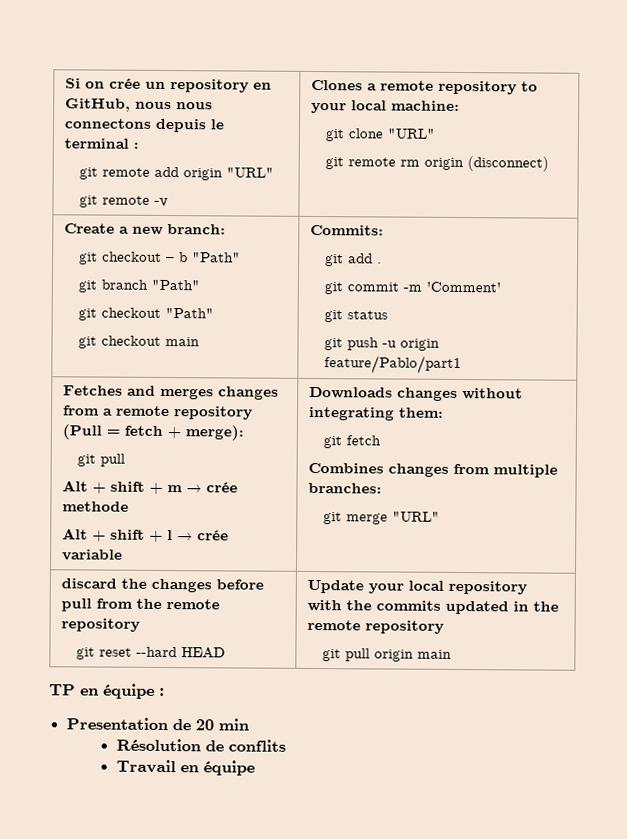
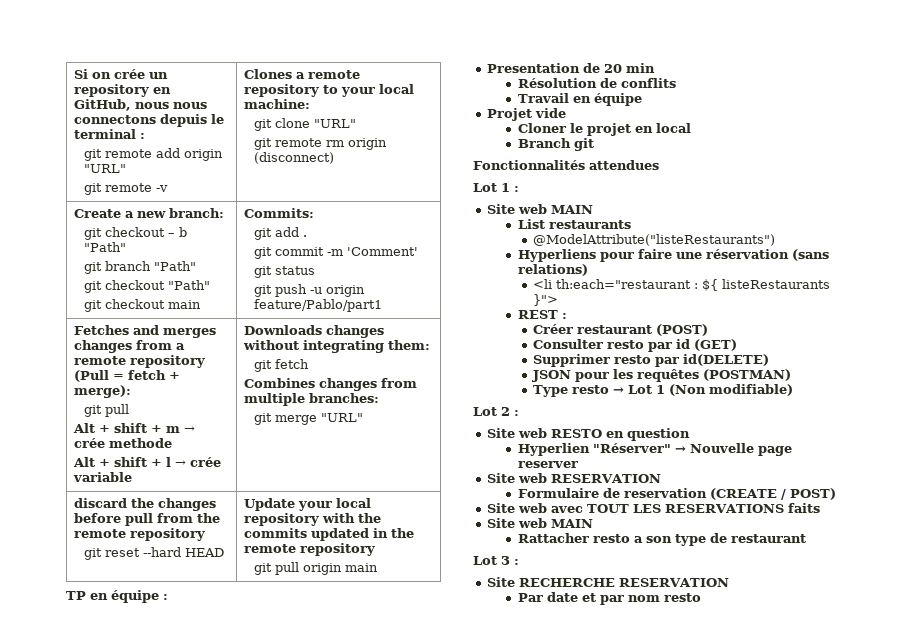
(255, 768) none -> [486,108,566,121] [517,123,691,136] [517,138,594,151] [473,160,659,170] [473,183,519,192] [486,204,593,214] [517,219,631,229] [533,234,776,246] [517,249,829,262] [517,264,588,276] [533,279,831,291] [533,294,559,306] [517,310,567,319] [533,324,709,336] [533,339,738,352] [533,354,770,367] [532,369,792,382] [533,384,794,397] [473,407,519,416] [486,428,690,441] [517,443,792,456] [517,461,578,468] [486,473,661,483] [517,488,836,500] [486,503,820,513] [486,518,593,528] [517,533,806,546] [473,556,519,565] [486,577,729,587] [517,592,701,605] // Projet vide // Cloner le projet en local // Branch git // Fonctionnalités attendues // Lot 1 : // Site web MAIN // List restaurants // @ModelAttribute("listeRestaurants") // Hyperliens pour faire une réservation (sans relations) // <li th:each="restaurant : ${ listeRestaurants }"> // REST : // Créer restaurant (POST) // Consulter resto par id (GET) // Supprimer resto par id(DELETE) // JSON pour les requêtes (POSTMAN) // Type resto → Lot 1 (Non modifiable) // Lot 2 : // Site web RESTO en question // Hyperlien "Réserver" → Nouvelle page reserver // Site web RESERVATION // Formulaire de reservation (CREATE / POST) // Site web avec TOUT LES RESERVATIONS faits // Site web MAIN // Rattacher resto a son type de restaurant // Lot 3 : // Site RECHERCHE RESERVATION // Par date et par nom resto

